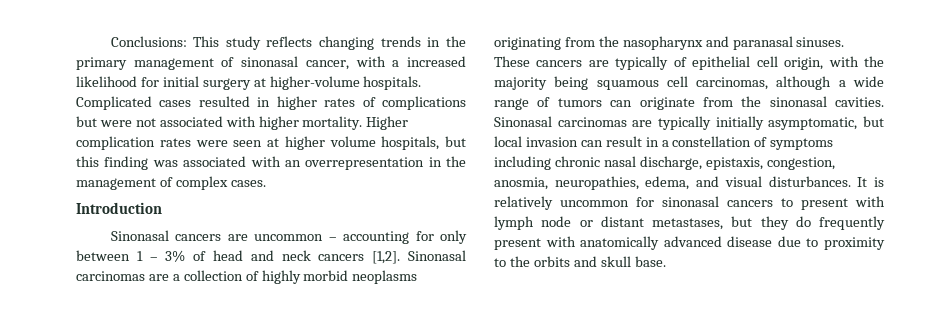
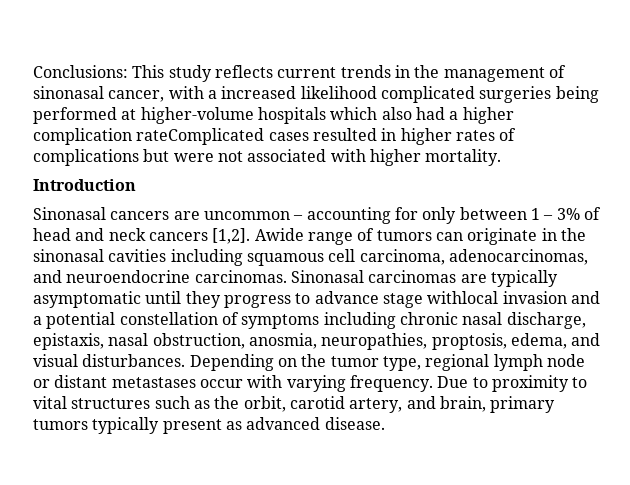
[319,36,375,50] changing -> [277,67,337,78] current
[76,57,127,70] primary -> (440, 71) none
[140,76,422,90] [76,96,152,110] for initial surgery at higher-volume hospitals. Complicated -> [380,86,599,103] [33,107,514,124] [33,128,265,145] complicated surgeries being performed at higher-volume hospitals which also had a higher complication rateComplicated
[366,116,409,130] [76,136,466,150] [76,156,466,170] [76,176,266,190] Higher complication rates were seen at higher volume hospitals, but this finding was associated with an overrepresentation in the management of complex cases. -> (502, 157) none
[408,250,467,261] [76,270,418,284] [494,36,845,50] [494,56,884,70] [494,76,884,90] Sinonasal carcinomas are a collection of highly morbid neoplasms originating from the nasopharynx and paranasal sinuses. These cancers are typically of epithelial cell origin, with the majority being squamous cell carcinomas, although a wide -> [254,228,304,241] Awide
[702,97,733,107] from -> [541,228,557,241] in
[835,97,884,107] [494,116,884,130] [494,136,669,147] cavities. Sinonasal carcinomas are typically initially asymptomatic, but local invasion can result in a -> [108,249,588,266] [33,270,558,287] [33,291,600,308] [33,312,116,329] cavities including squamous cell carcinoma, adenocarcinomas, and neuroendocrine carcinomas. Sinonasal carcinomas are typically asymptomatic until they progress to advance stage withlocal invasion and a potential
[766,157,835,170] congestion, -> [108,333,245,349] nasal obstruction,
(639, 183) none -> [431,333,507,350] proptosis,
[857,177,884,187] [494,196,885,210] [494,216,885,230] [494,236,885,250] [494,256,666,267] It is relatively uncommon for sinonasal cancers to present with lymph node or distant metastases, but they do frequently present with anatomically advanced disease due to proximity to the orbits and skull base. -> [189,354,585,371] [33,375,588,392] [33,396,556,413] [33,417,385,434] Depending on the tumor type, regional lymph node or distant metastases occur with varying frequency. Due to proximity to vital structures such as the orbit, carotid artery, and brain, primary tumors typically present as advanced disease.

